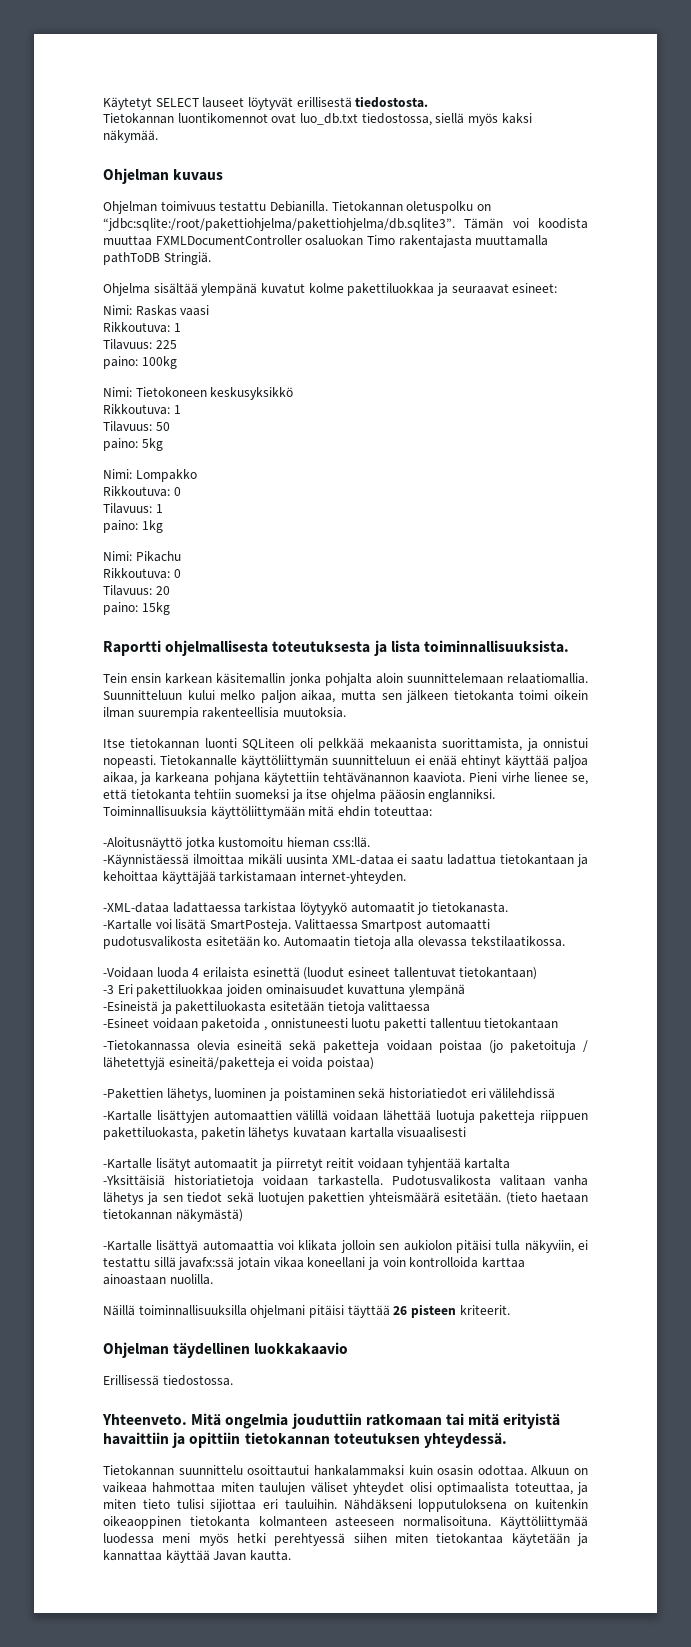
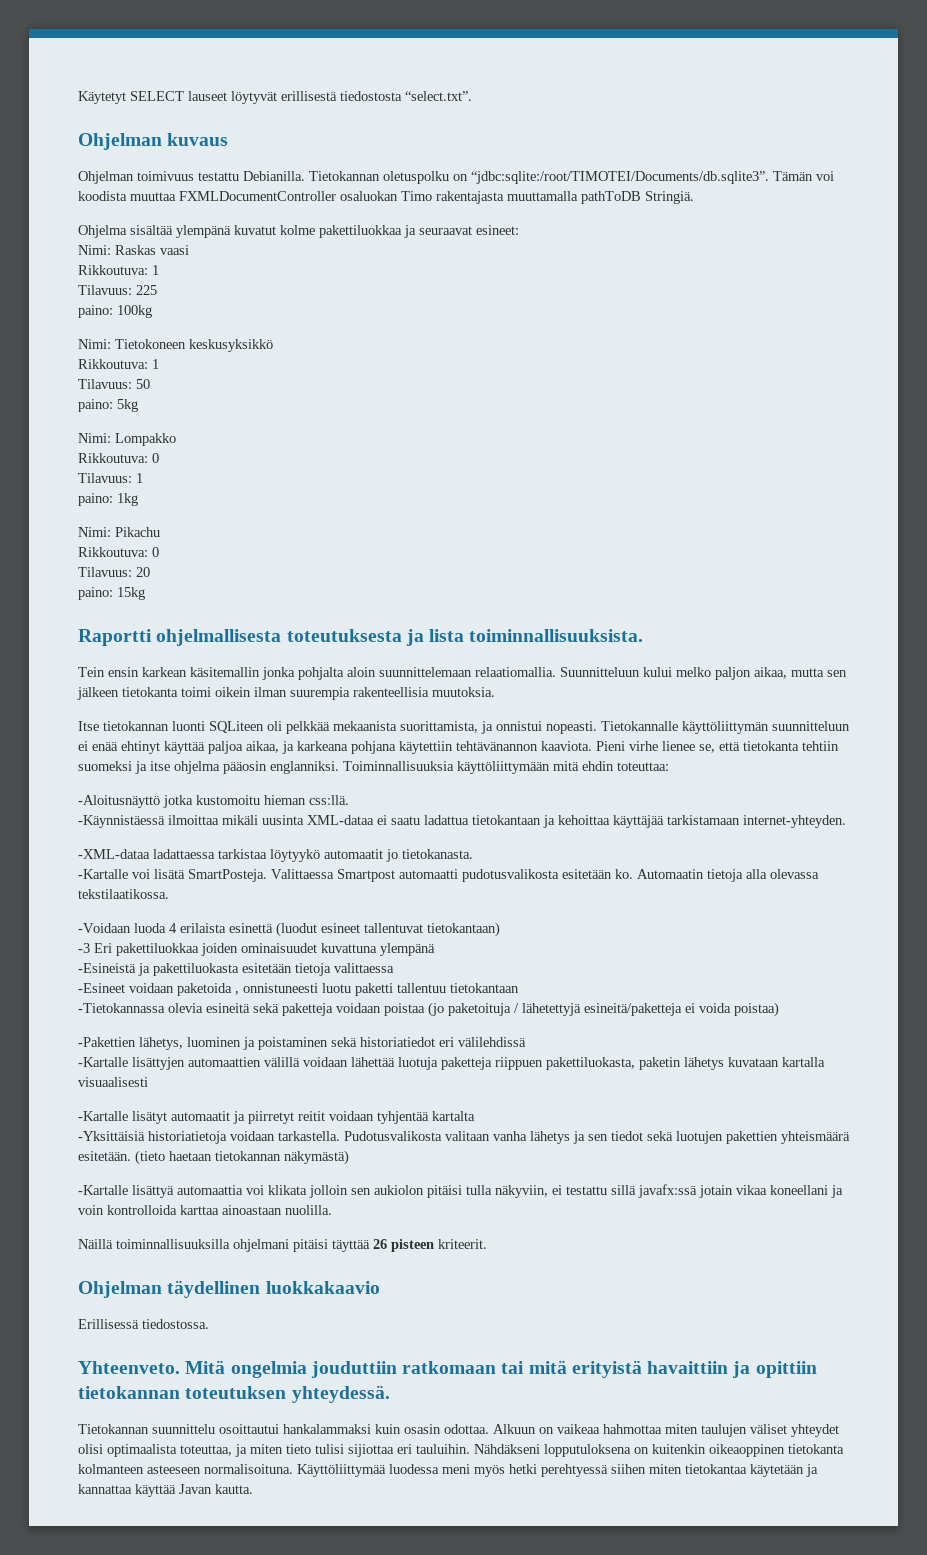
[355,96,429,108] [103,113,532,126] [103,130,158,143] tiedostosta. // Tietokannan luontikomennot ovat luo_db.txt tiedostossa, siellä myös kaksi näkymää. -> [340,91,472,101] tiedostosta “select.txt”.
[103,218,455,231] “jdbc:sqlite:/root/pakettiohjelma/pakettiohjelma/db.sqlite3”. -> [471,171,769,184] “jdbc:sqlite:/root/TIMOTEI/Documents/db.sqlite3”.

